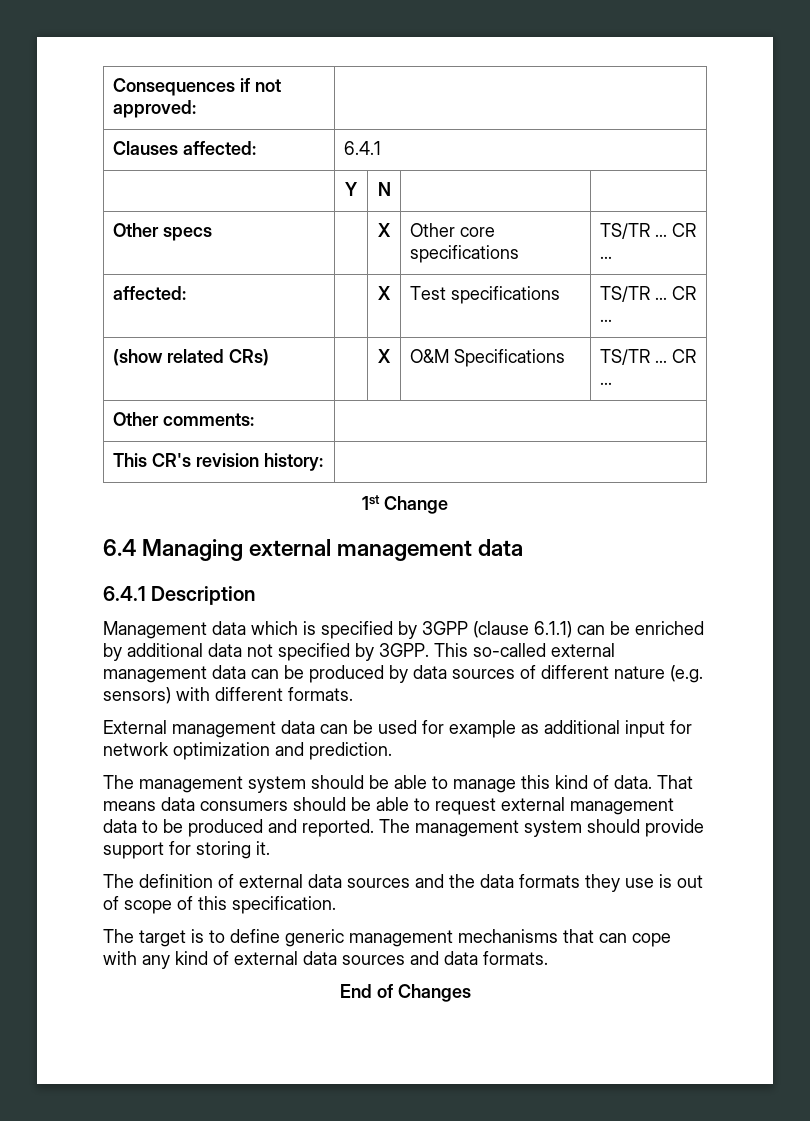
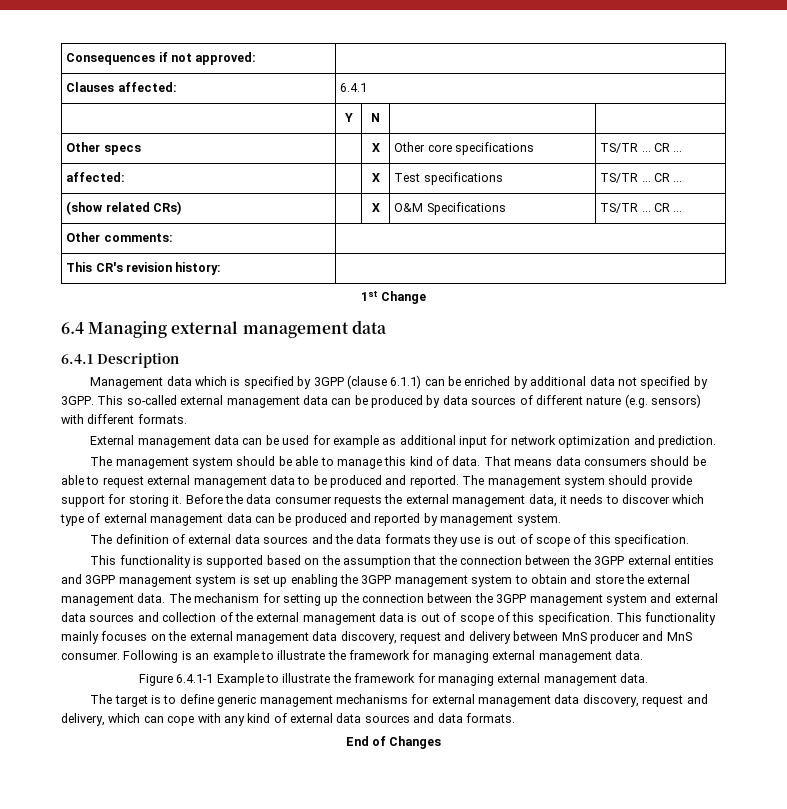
(270, 848) none -> [185,494,705,507] [60,513,561,526] Before the data consumer requests the external management data, it needs to discover which type of external management data can be produced and reported by management system.
(336, 905) none -> [90,555,714,568] [61,574,691,587] [61,593,718,606] [61,612,717,625] [61,631,692,644] [61,650,643,663] [138,673,649,686] // This functionality is supported based on the assumption that the connection between the 3GPP external entities and 3GPP management system is set up enabling the 3GPP management system to obtain and store the external management data. The mechanism for setting up the connection between the 3GPP management system and external data sources and collection of the external management data is out of scope of this specification. This functionality mainly focuses on the external management data discovery, request and delivery between MnS producer and MnS consumer. Following is an example to illustrate the framework for managing external management data. // Figure 6.4.1-1 Example to illustrate the framework for managing external management data.
[563,929,594,943] that -> [411,694,708,707] [61,713,141,726] for external management data discovery, request and delivery, which

